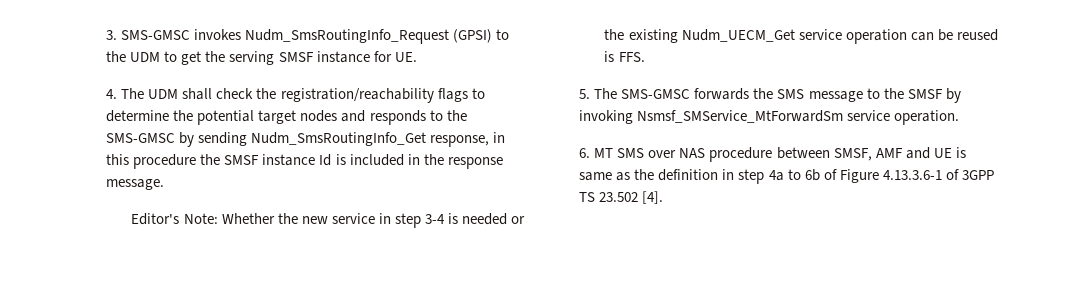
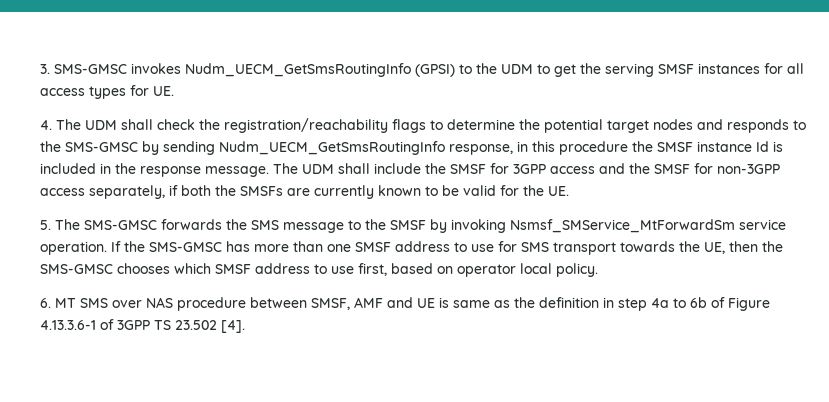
[245,29,450,44] Nudm_SmsRoutingInfo_Request -> [185,63,412,77] Nudm_UECM_GetSmsRoutingInfo
[316,51,370,63] instance -> [698,63,805,74] [40,86,127,99] instances for all access types
[251,132,427,146] Nudm_SmsRoutingInfo_Get -> [219,141,446,155] Nudm_UECM_GetSmsRoutingInfo
[131,213,526,228] [604,29,998,44] [604,51,645,62] // Editor's Note: Whether the new service in step 3-4 is needed or the existing Nudm_UECM_Get service operation can be reused is FFS. -> [273,163,781,174] [40,185,570,199] The UDM shall include the SMSF for 3GPP access and the SMSF for non-3GPP access separately, if both the SMSFs are currently known to be valid for the UE.
(960, 117) none -> [111,241,784,255] [40,263,599,277] If the SMS-GMSC has more than one SMSF address to use for SMS transport towards the UE, then the SMS-GMSC chooses which SMSF address to use first, based on operator local policy.

